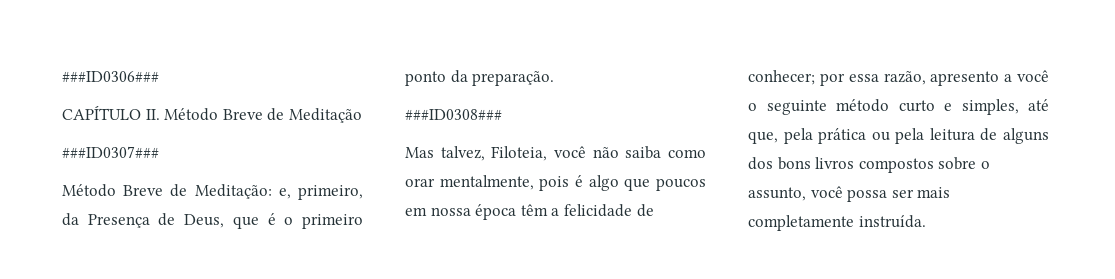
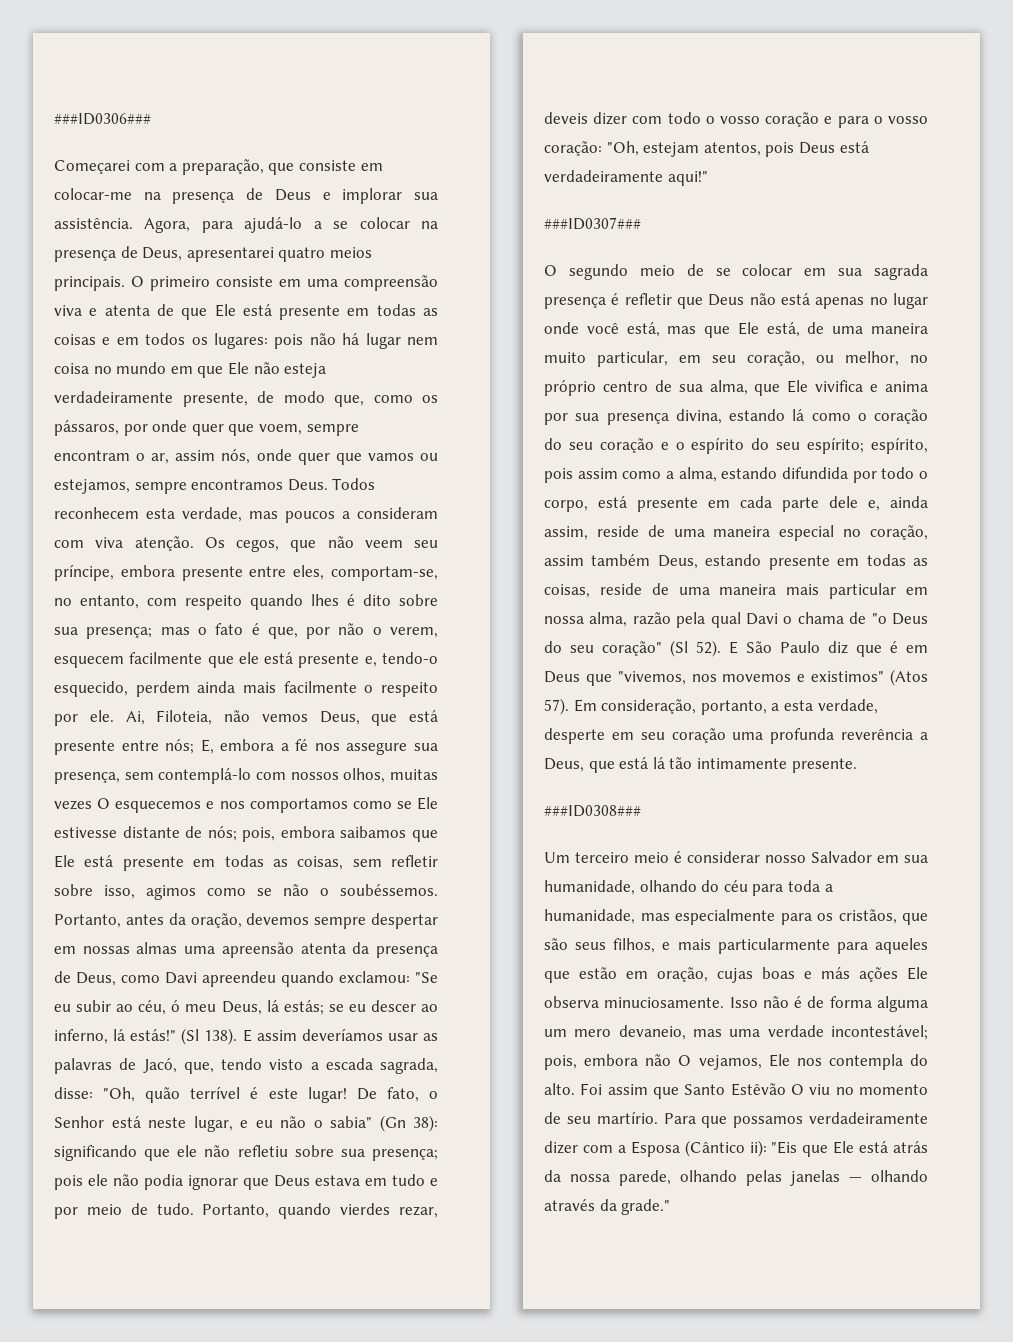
[62,105,362,123] [62,146,159,158] [62,184,363,200] [62,213,364,229] [405,70,555,86] [405,109,502,120] [405,146,706,161] [405,175,706,191] [405,204,654,220] [748,70,1049,86] [748,99,1049,115] [748,128,1049,144] [748,157,990,173] [748,186,951,202] [748,215,926,231] CAPÍTULO II. Método Breve de Meditação // ###ID0307### // Método Breve de Meditação: e, primeiro, da Presença de Deus, que é o primeiro ponto da preparação. // ###ID0308### // Mas talvez, Filoteia, você não saiba como orar mentalmente, pois é algo que poucos em nossa época têm a felicidade de conhecer; por essa razão, apresento a você o seguinte método curto e simples, até que, pela prática ou pela leitura de alguns dos bons livros compostos sobre o assunto, você possa ser mais completamente instruída. -> [54,159,383,175] [54,188,439,204] [54,217,439,233] [54,246,372,262] [54,275,438,291] [54,304,438,320] [54,333,438,349] [54,362,327,378] [54,391,438,407] [54,420,359,436] [54,449,438,465] [54,478,376,494] [54,507,438,523] [54,536,438,552] [54,564,438,581] [54,594,438,610] [54,623,439,639] [54,652,438,668] [54,681,438,697] [54,710,438,726] [54,739,438,755] [54,768,438,784] [54,797,438,813] [54,826,438,842] [54,855,438,871] [54,884,438,900] [54,913,438,929] [54,942,439,958] [54,971,438,987] [54,1000,438,1015] [54,1028,438,1045] [54,1058,438,1074] [54,1086,438,1103] [54,1115,438,1132] [54,1145,438,1161] [54,1174,438,1190] [54,1203,438,1219] [544,112,928,128] [544,141,869,157] [544,170,708,186] [544,217,641,230] [544,264,928,280] [544,293,928,309] [544,322,928,338] [544,351,928,367] [544,380,928,396] [544,409,928,425] [544,437,928,454] [544,467,928,483] [544,496,928,512] [544,525,928,541] [544,554,928,570] [544,583,928,599] [544,612,928,628] [544,640,928,657] [544,669,928,686] [544,698,878,715] [544,728,928,744] [544,757,857,773] [544,805,641,817] [544,851,928,863] [544,880,833,896] [544,909,928,925] [544,938,928,954] [544,967,928,983] [544,996,928,1012] [544,1025,928,1040] [544,1054,928,1070] [544,1083,928,1099] [544,1111,928,1128] [544,1140,928,1157] [544,1170,928,1186] [544,1199,671,1215] Começarei com a preparação, que consiste em colocar-me na presença de Deus e implorar sua assistência. Agora, para ajudá-lo a se colocar na presença de Deus, apresentarei quatro meios principais. O primeiro consiste em uma compreensão viva e atenta de que Ele está presente em todas as coisas e em todos os lugares: pois não há lugar nem coisa no mundo em que Ele não esteja verdadeiramente presente, de modo que, como os pássaros, por onde quer que voem, sempre encontram o ar, assim nós, onde quer que vamos ou estejamos, sempre encontramos Deus. Todos reconhecem esta verdade, mas poucos a consideram com viva atenção. Os cegos, que não veem seu príncipe, embora presente entre eles, comportam-se, no entanto, com respeito quando lhes é dito sobre sua presença; mas o fato é que, por não o verem, esquecem facilmente que ele está presente e, tendo-o esquecido, perdem ainda mais facilmente o respeito por ele. Ai, Filoteia, não vemos Deus, que está presente entre nós; E, embora a fé nos assegure sua presença, sem contemplá-lo com nossos olhos, muitas vezes O esquecemos e nos comportamos como se Ele estivesse distante de nós; pois, embora saibamos que Ele está presente em todas as coisas, sem refletir sobre isso, agimos como se não o soubéssemos. Portanto, antes da oração, devemos sempre despertar em nossas almas uma apreensão atenta da presença de Deus, como Davi apreendeu quando exclamou: "Se eu subir ao céu, ó meu Deus, lá estás; se eu descer ao inferno, lá estás!" (Sl 138). E assim deveríamos usar as palavras de Jacó, que, tendo visto a escada sagrada, disse: "Oh, quão terrível é este lugar! De fato, o Senhor está neste lugar, e eu não o sabia" (Gn 38): significando que ele não refletiu sobre sua presença; pois ele não podia ignorar que Deus estava em tudo e por meio de tudo. Portanto, quando vierdes rezar, deveis dizer com todo o vosso coração e para o vosso coração: "Oh, estejam atentos, pois Deus está verdadeiramente aqui!" // ###ID0307### // O segundo meio de se colocar em sua sagrada presença é refletir que Deus não está apenas no lugar onde você está, mas que Ele está, de uma maneira muito particular, em seu coração, ou melhor, no próprio centro de sua alma, que Ele vivifica e anima por sua presença divina, estando lá como o coração do seu coração e o espírito do seu espírito; espírito, pois assim como a alma, estando difundida por todo o corpo, está presente em cada parte dele e, ainda assim, reside de uma maneira especial no coração, assim também Deus, estando presente em todas as coisas, reside de uma maneira mais particular em nossa alma, razão pela qual Davi o chama de "o Deus do seu coração" (Sl 52). E São Paulo diz que é em Deus que "vivemos, nos movemos e existimos" (Atos 57). Em consideração, portanto, a esta verdade, desperte em seu coração uma profunda reverência a Deus, que está lá tão intimamente presente. // ###ID0308### // Um terceiro meio é considerar nosso Salvador em sua humanidade, olhando do céu para toda a humanidade, mas especialmente para os cristãos, que são seus filhos, e mais particularmente para aqueles que estão em oração, cujas boas e más ações Ele observa minuciosamente. Isso não é de forma alguma um mero devaneio, mas uma verdade incontestável; pois, embora não O vejamos, Ele nos contempla do alto. Foi assim que Santo Estêvão O viu no momento de seu martírio. Para que possamos verdadeiramente dizer com a Esposa (Cântico ii): "Eis que Ele está atrás da nossa parede, olhando pelas janelas — olhando através da grade."

